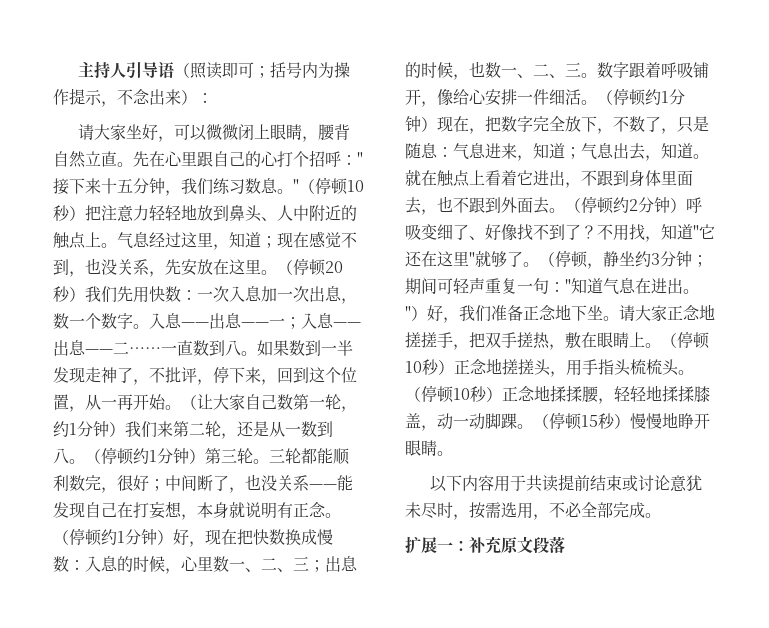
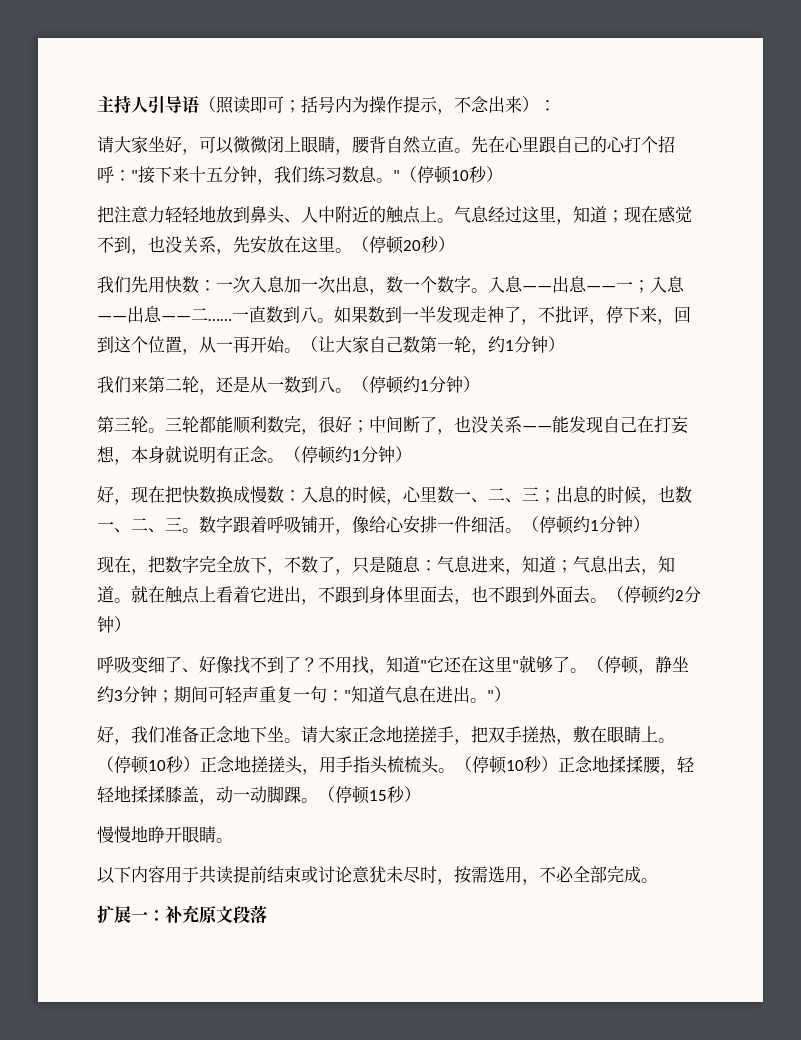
(85, 213) none -> (503, 174) //
(85, 294) none -> (455, 244) //
(125, 429) none -> (565, 344) //
(205, 456) none -> (480, 384) //
(173, 537) none -> (412, 454) //
(437, 124) none -> (650, 524) //
(686, 205) none -> (131, 624) //
(427, 313) none -> (511, 694) //
(630, 421) none -> (421, 794) //

